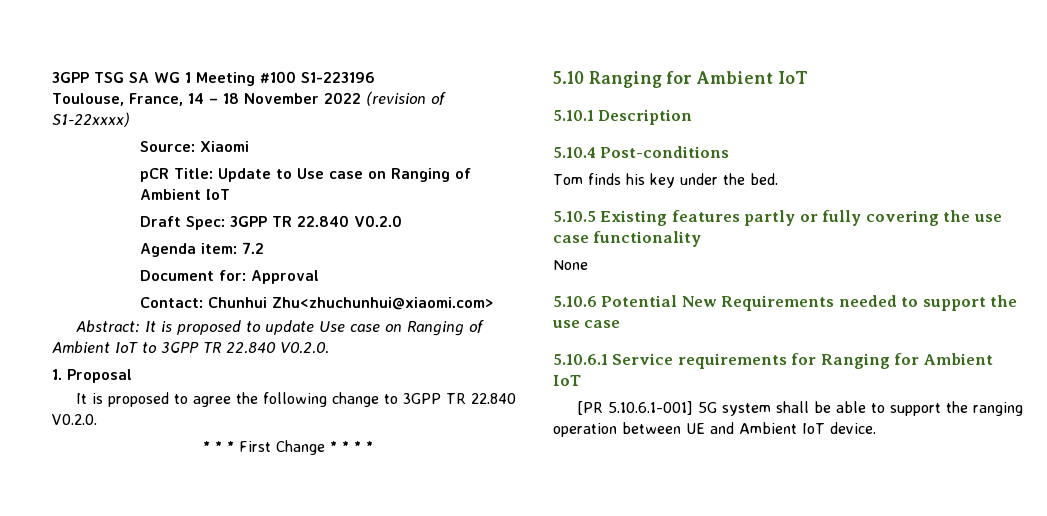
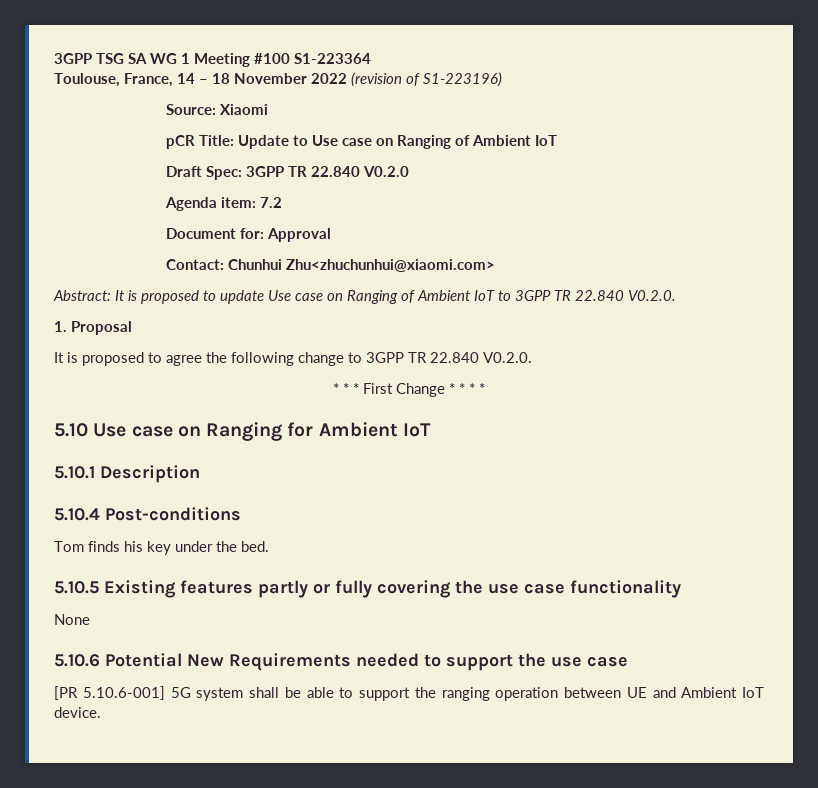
[301,72,375,83] S1-223196 -> [294,53,371,64] S1-223364
[52,112,130,127] S1-22xxxx) -> [423,72,502,87] S1-223196)
(584, 77) none -> [93,423,201,437] Use case on
[553,353,993,369] [553,375,581,386] // 5.10.6.1 Service requirements for Ranging for Ambient IoT -> (628, 662) none
[607,401,693,415] 5.10.6.1-001] -> [82,686,165,700] 5.10.6-001]

